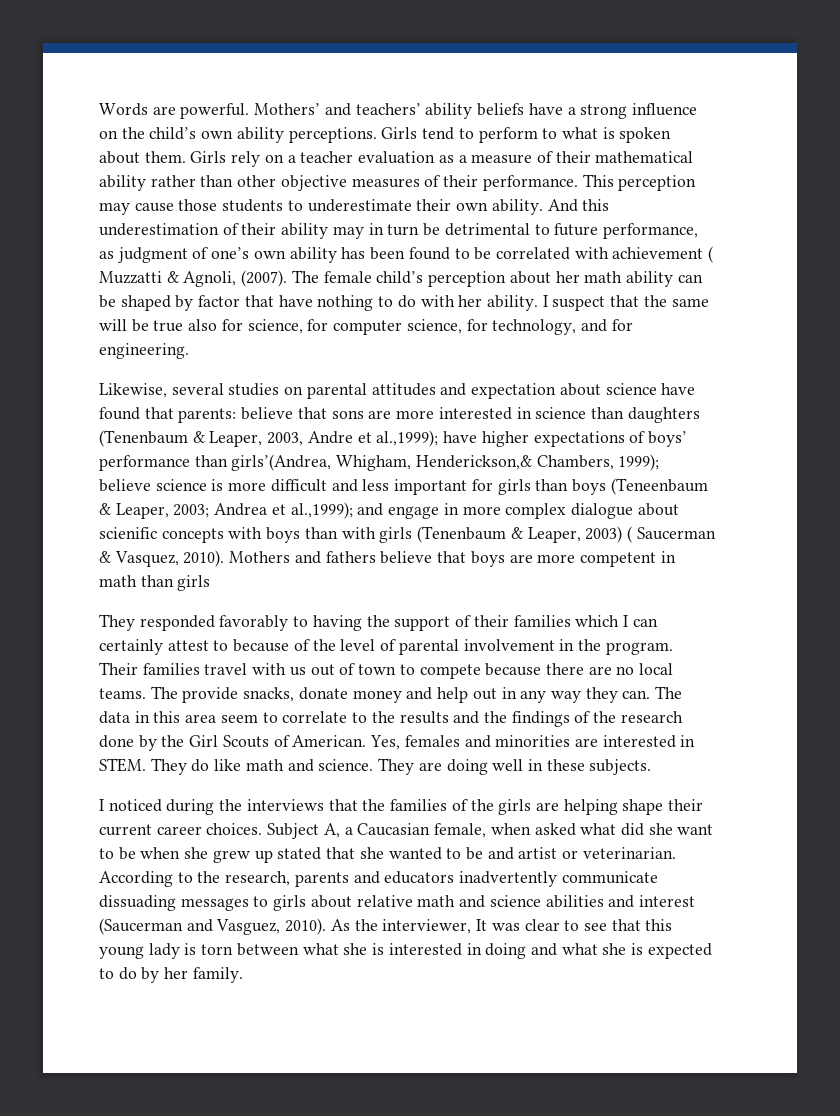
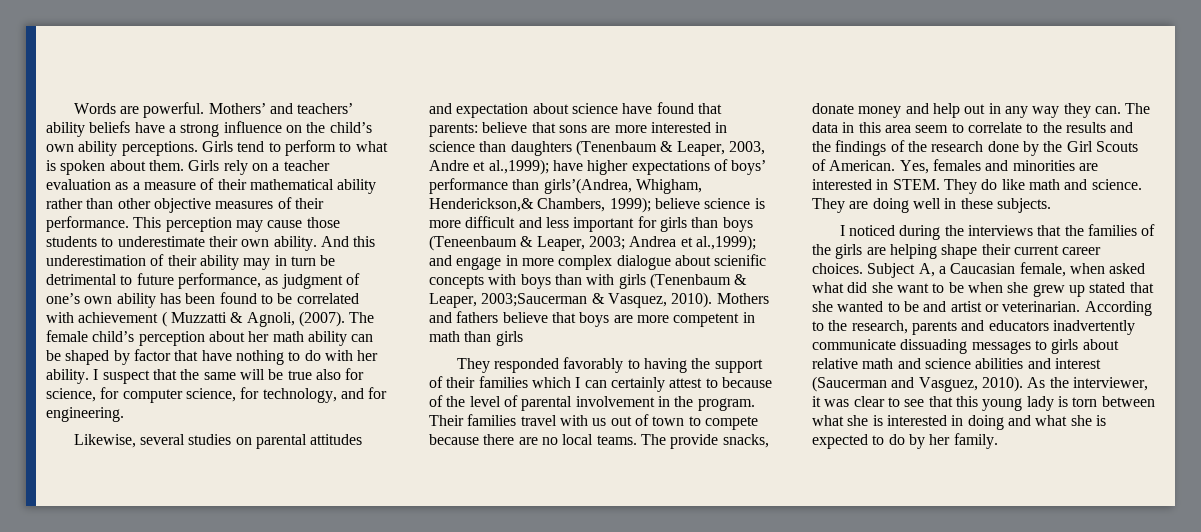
[585,526,716,543] 2003) ( Saucerman -> [481,293,588,307] 2003;Saucerman
[476,919,488,931] It -> [812,396,821,407] it

